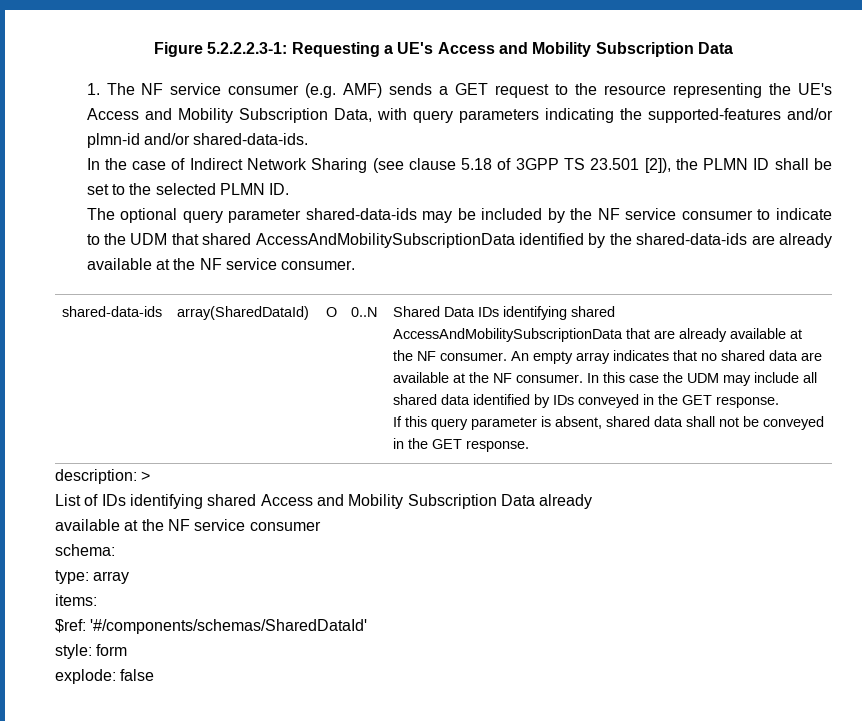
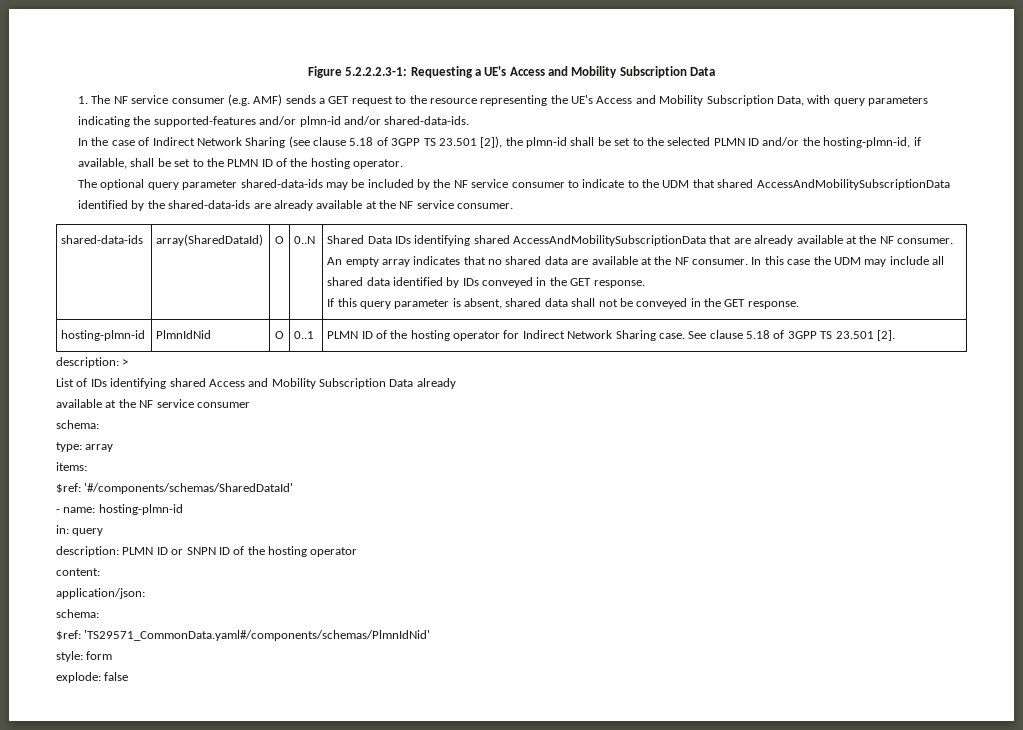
[703,158,770,170] PLMN ID -> [526,137,568,148] plmn-id
[269,183,290,195] ID. -> [748,137,921,148] [78,158,404,169] ID and/or the hosting-plmn-id, if available, shall be set to the PLMN ID of the hosting operator.
(530, 446) none -> [61,330,146,341] [156,330,212,339] [275,331,284,339] [294,331,315,339] [327,330,895,341] // hosting-plmn-id | PlmnIdNid | O | 0..1 | PLMN ID of the hosting operator for Indirect Network Sharing case. See clause 5.18 of 3GPP TS 23.501 [2].
(368, 626) none -> [56,504,183,515] [56,525,104,536] [56,546,358,557] [56,568,100,576] [56,588,145,599] [56,609,99,618] [56,630,431,641] // - name: hosting-plmn-id // in: query // description: PLMN ID or SNPN ID of the hosting operator // content: // application/json: // schema: // $ref: 'TS29571_CommonData.yaml#/components/schemas/PlmnIdNid'

